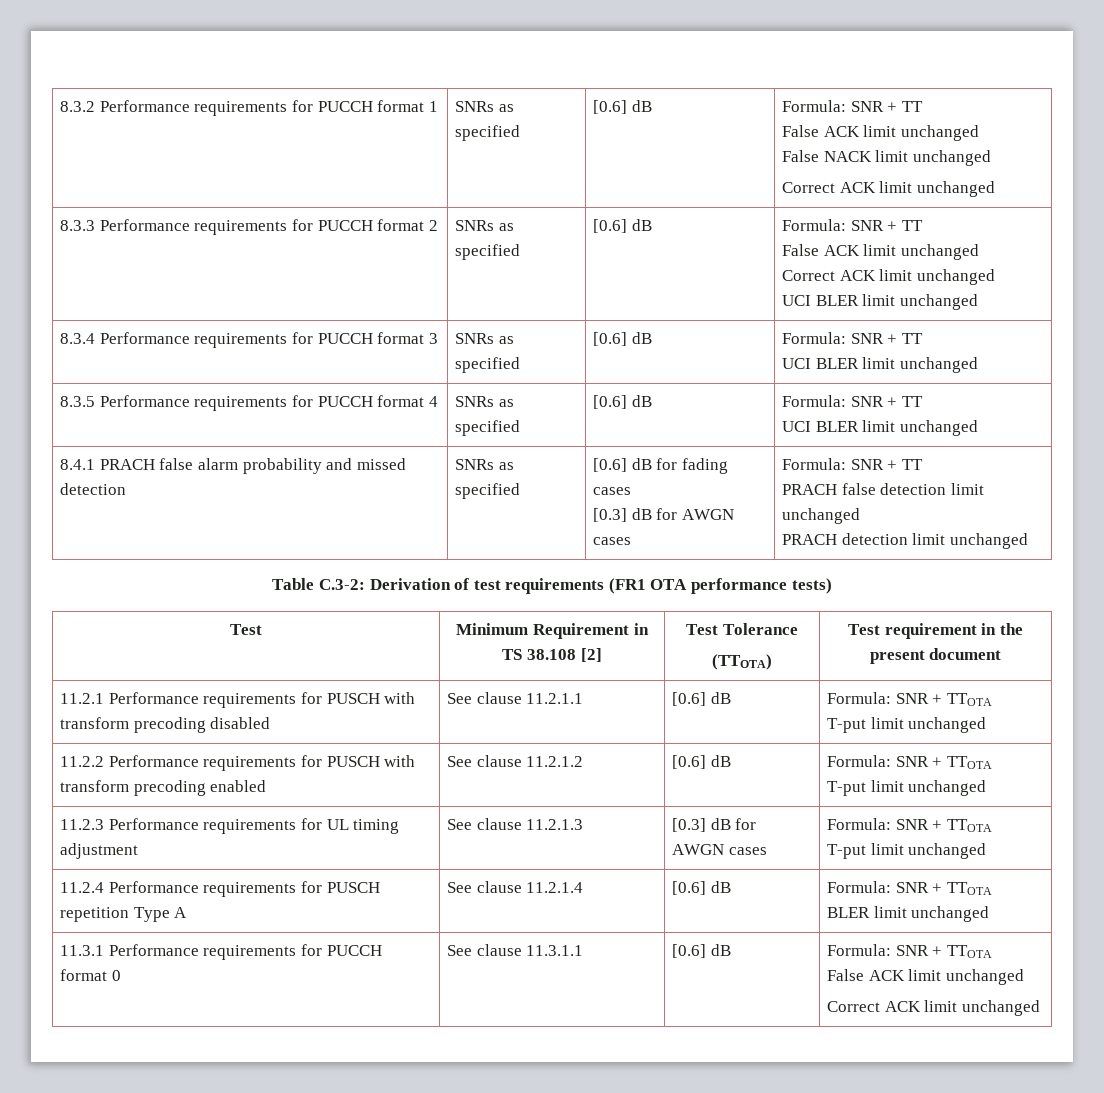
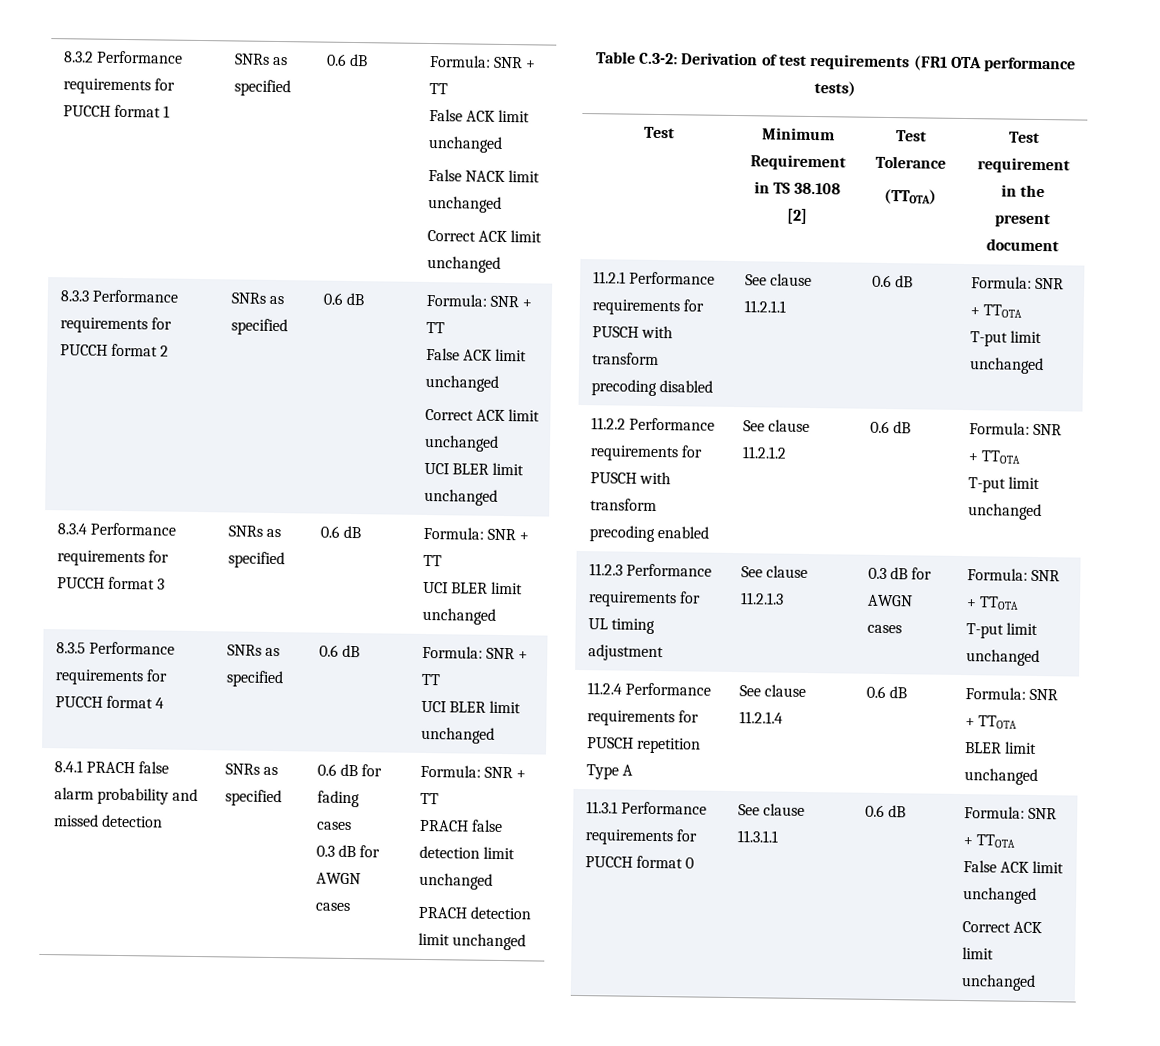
[593,100,628,114] [0.6] -> [325,53,347,66] 0.6
[593,219,628,233] [0.6] -> [322,292,343,305] 0.6
[593,332,628,346] [0.6] -> [319,525,340,538] 0.6
[593,395,628,409] [0.6] -> [318,644,339,657] 0.6
[593,458,628,472] [0.6] -> [316,763,337,776] 0.6
[593,508,628,522] [0.3] -> [315,845,335,857] 0.3
[672,692,707,706] [0.6] -> [871,274,892,288] 0.6
[672,755,707,769] [0.6] -> [869,420,890,434] 0.6
[672,818,707,832] [0.3] -> [867,567,887,580] 0.3
[672,881,707,895] [0.6] -> [865,685,886,699] 0.6
[672,944,707,958] [0.6] -> [864,804,885,818] 0.6

